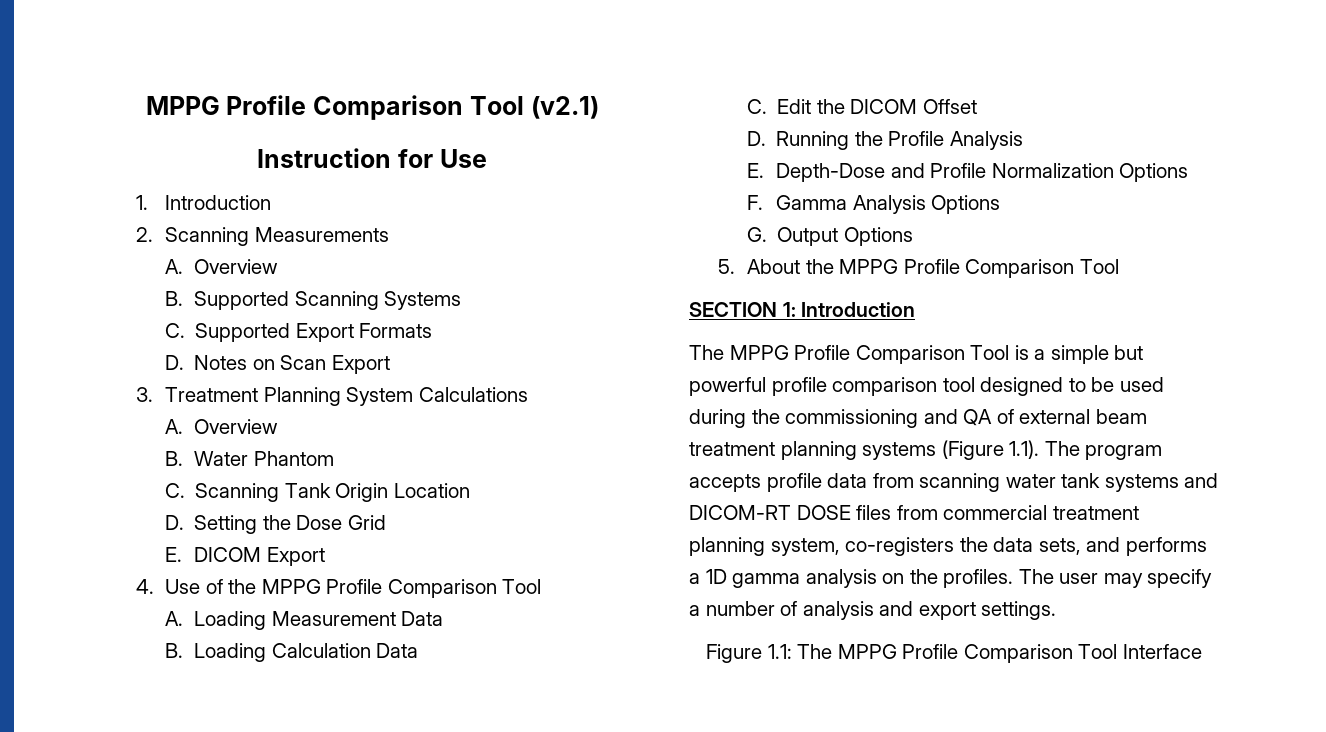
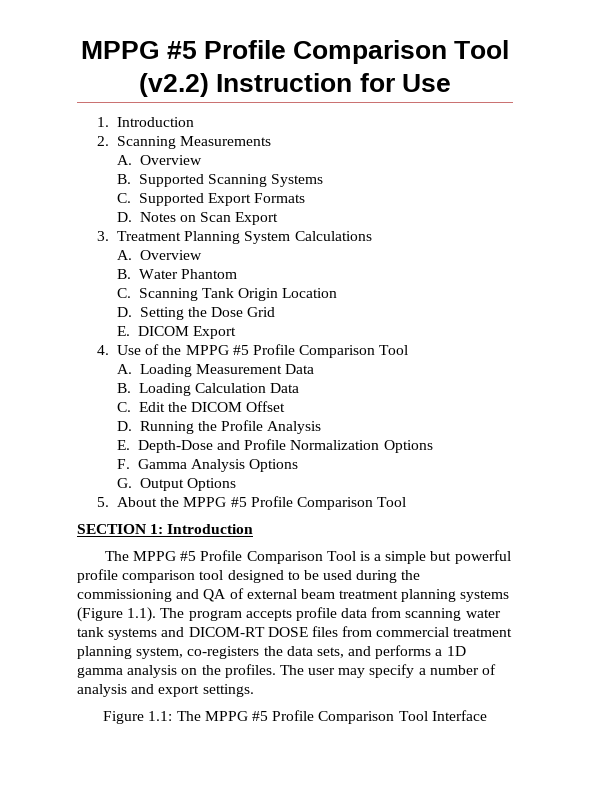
[145,95,599,120] MPPG Profile Comparison Tool (v2.1) // -> [80,40,510,64] [139,73,210,97] MPPG #5 Profile Comparison Tool (v2.2)
(321, 586) none -> [232,345,249,355] #5
(899, 266) none -> [230,497,247,507] #5
(789, 352) none -> [180,551,197,561] #5
(897, 651) none -> [252,711,268,721] #5

